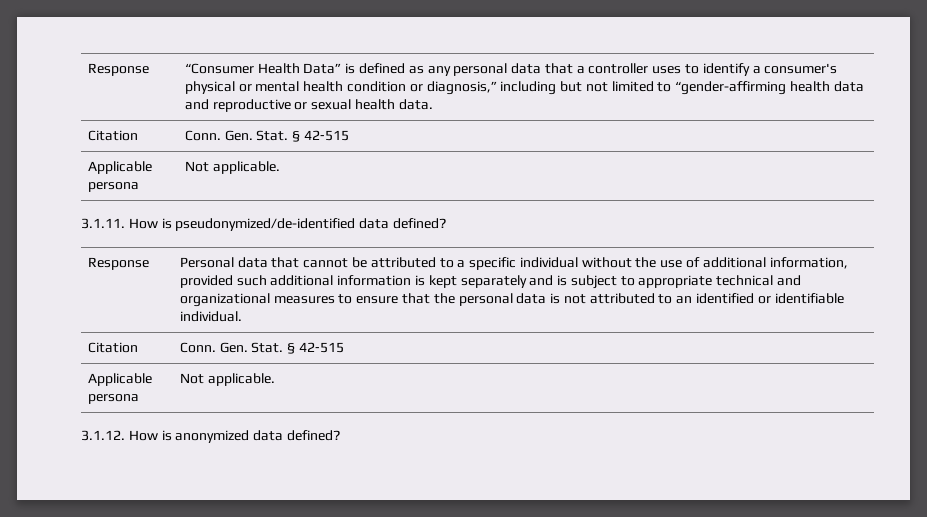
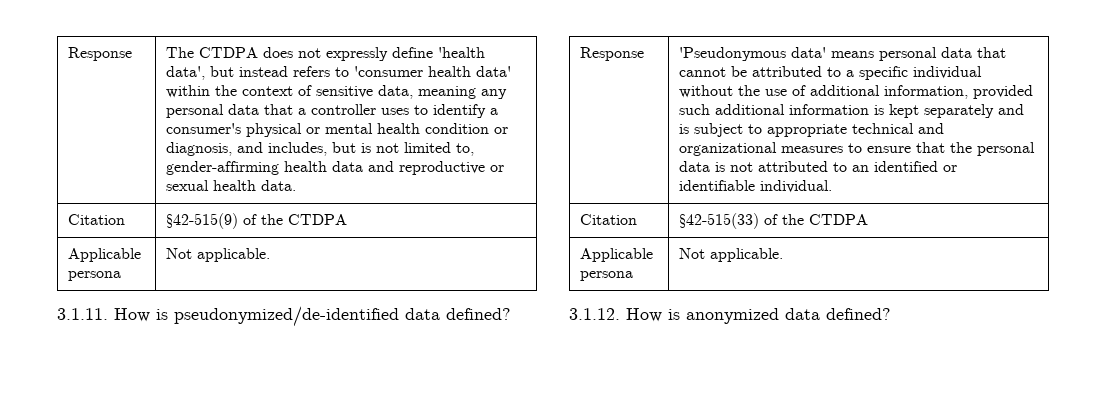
[87,63,149,76] [184,63,424,74] Response | “Consumer Health Data” is defined as -> [68,47,133,61] [166,47,486,61] [166,66,512,80] [166,85,477,99] Response | The CTDPA does not expressly define 'health data', but instead refers to 'consumer health data' within the context of sensitive data, meaning
[426,81,787,95] diagnosis,” including but not limited to “gender-affirming -> [166,142,475,156] [166,161,280,175] diagnosis, and includes, but is not limited to, gender-affirming
[184,130,349,142] Conn. Gen. Stat. § 42‑515 -> [166,213,348,229] §42-515(9) of the CTDPA
[179,257,234,268] Personal -> [679,47,938,61] 'Pseudonymous data' means personal
[179,342,344,354] Conn. Gen. Stat. § 42‑515 -> [679,213,869,229] §42-515(33) of the CTDPA

